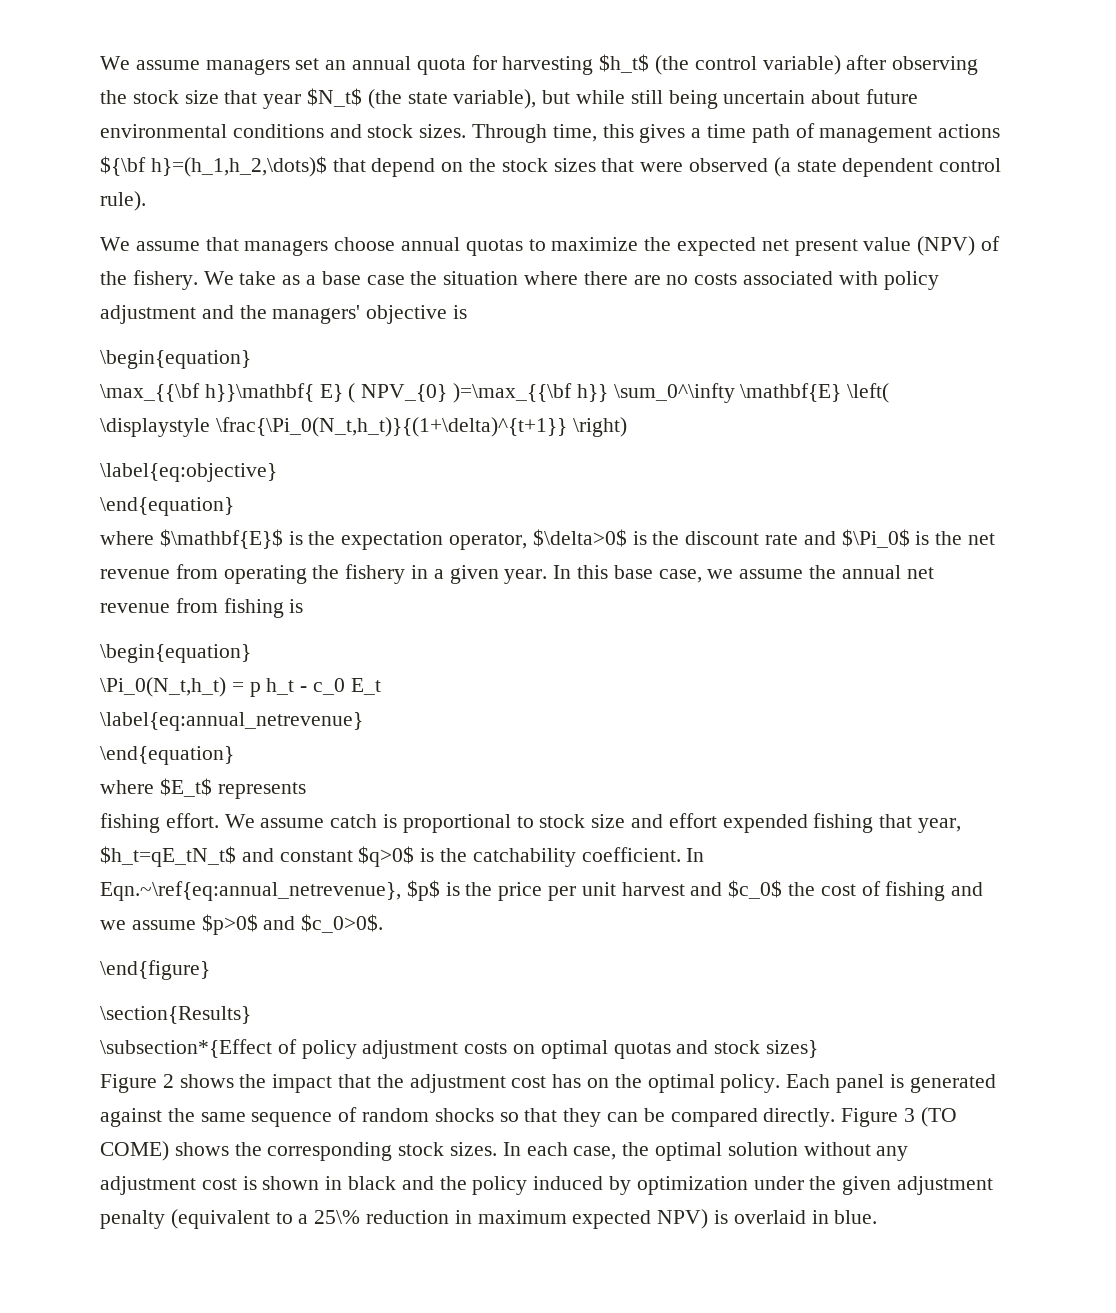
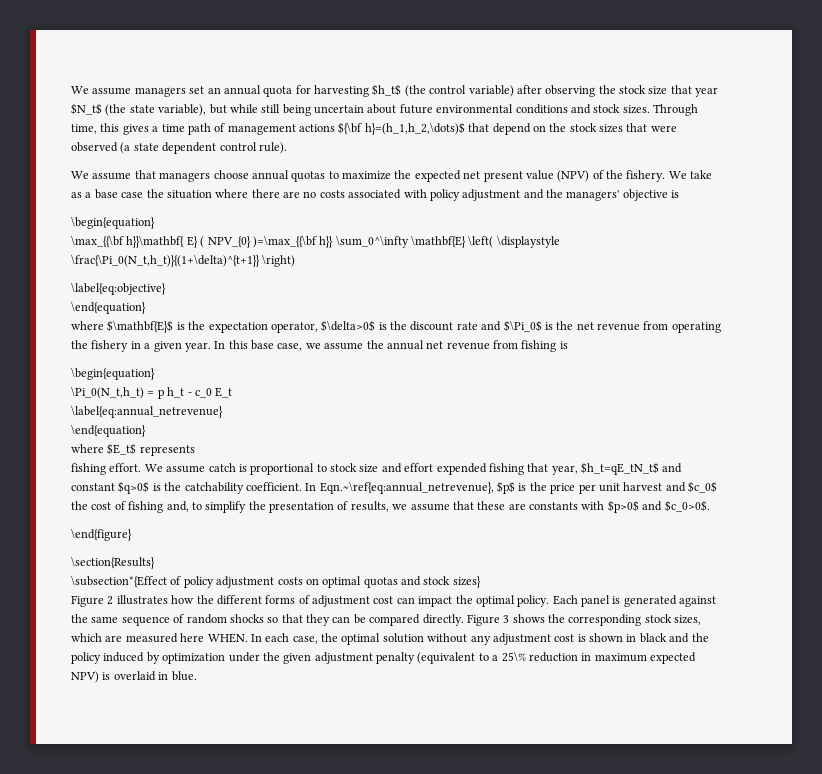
[951,882,984,896] [100,920,196,930] and we assume -> [166,501,605,513] and, to simplify the presentation of results, we assume that these are constants with
[179,1074,610,1093] shows the impact that the adjustment cost has on -> [116,595,453,607] illustrates how the different forms of adjustment cost can impact
[920,1107,957,1127] [100,1141,169,1161] (TO COME) -> (510, 619) none
[450,1142,498,1156] sizes. -> [674,615,702,625] [71,633,248,643] sizes, which are measured here WHEN.

